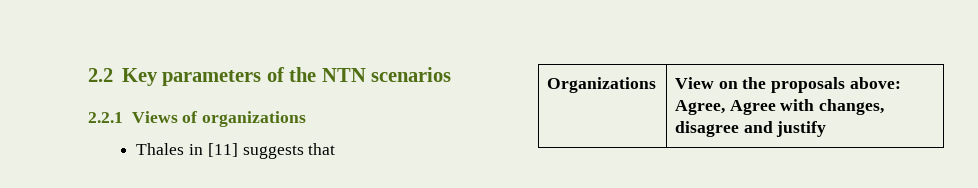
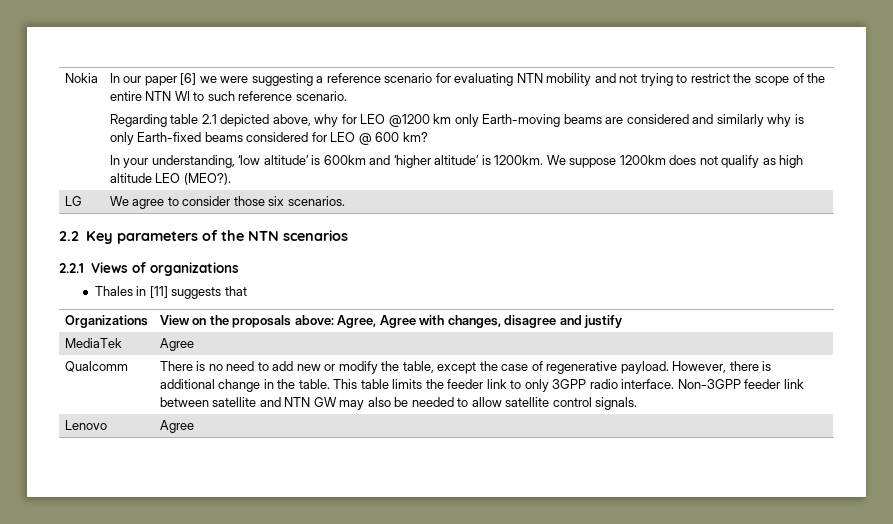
(88, 75) none -> [64,73,98,83] [109,73,826,86] [109,91,347,101] [109,114,804,127] [109,132,428,145] [109,155,804,168] [109,173,231,185] [64,196,82,206] [109,196,345,209] Nokia | In our paper [6] we were suggesting a reference scenario for evaluating NTN mobility and not trying to restrict the scope of the entire NTN WI to such reference scenario. // Regarding table 2.1 depicted above, why for LEO @1200 km only Earth-moving beams are considered and similarly why is only Earth-fixed beams considered for LEO @ 600 km? // In your understanding, ‘low altitude’ is 600km and ‘higher altitude’ is 1200km. We suppose 1200km does not qualify as high altitude LEO (MEO?). // LG | We agree to consider those six scenarios. //
(827, 129) none -> [64,338,122,348] [159,338,194,351] [64,361,128,372] [159,361,772,374] [159,379,804,392] [159,397,638,410] [64,420,107,430] [159,420,194,433] // MediaTek | Agree // Qualcomm | There is no need to add new or modify the table, except the case of regenerative payload. However, there is additional change in the table. This table limits the feeder link to only 3GPP radio interface. Non-3GPP feeder link between satellite and NTN GW may also be needed to allow satellite control signals. // Lenovo | Agree

